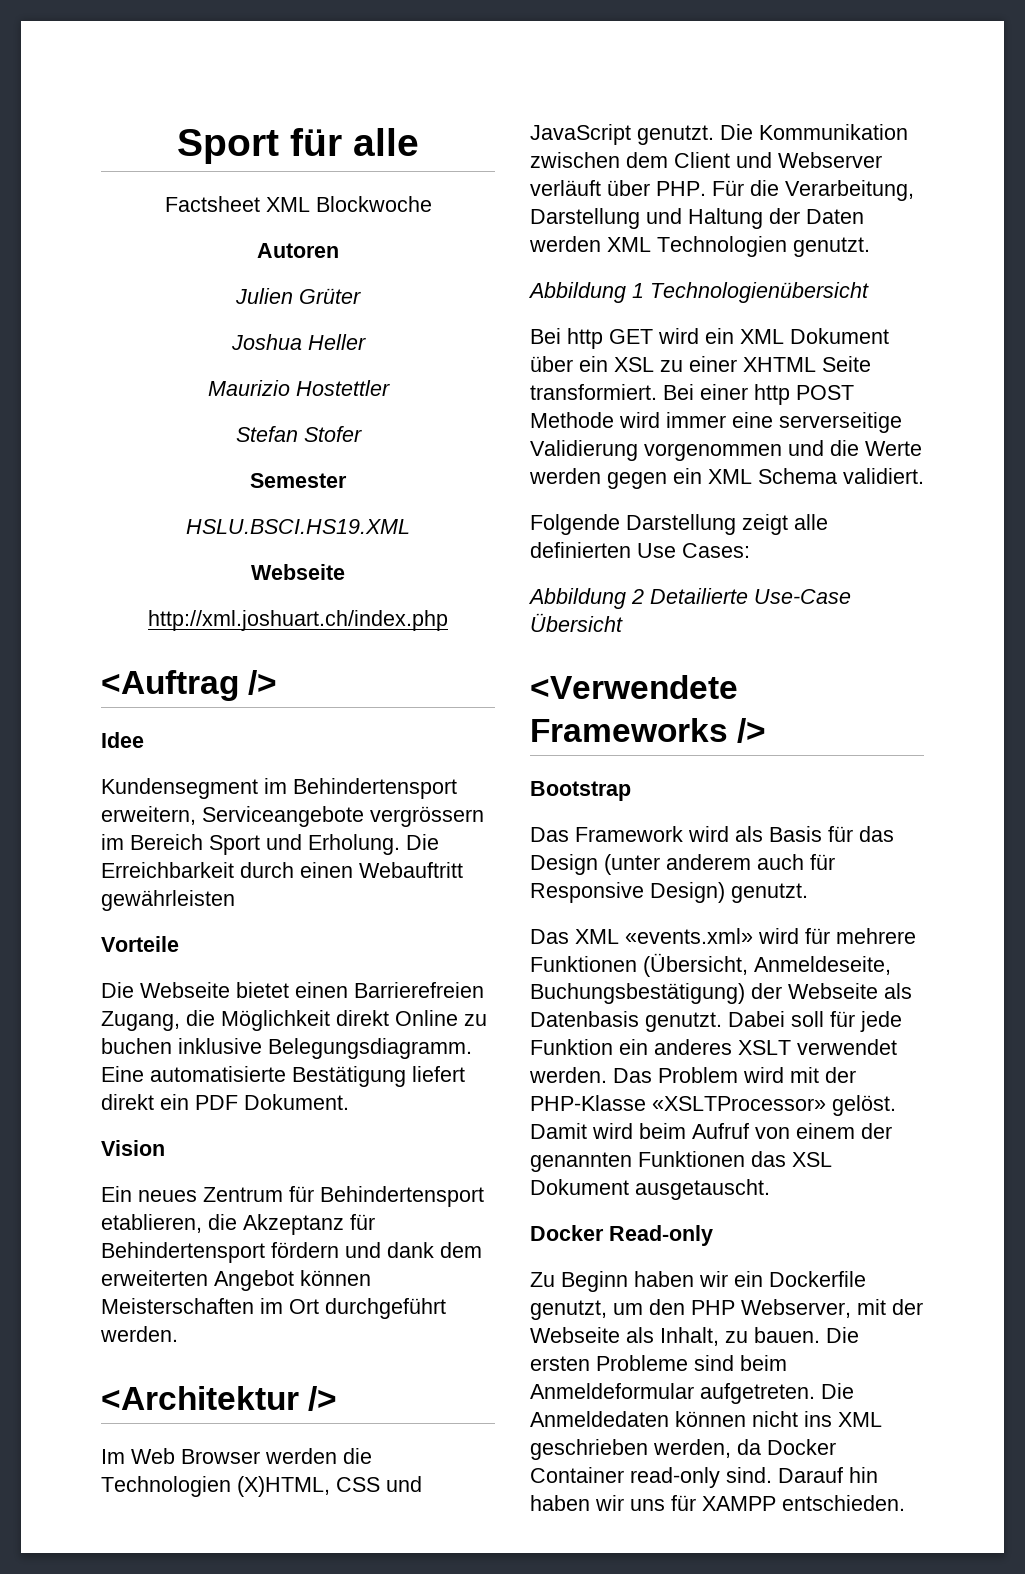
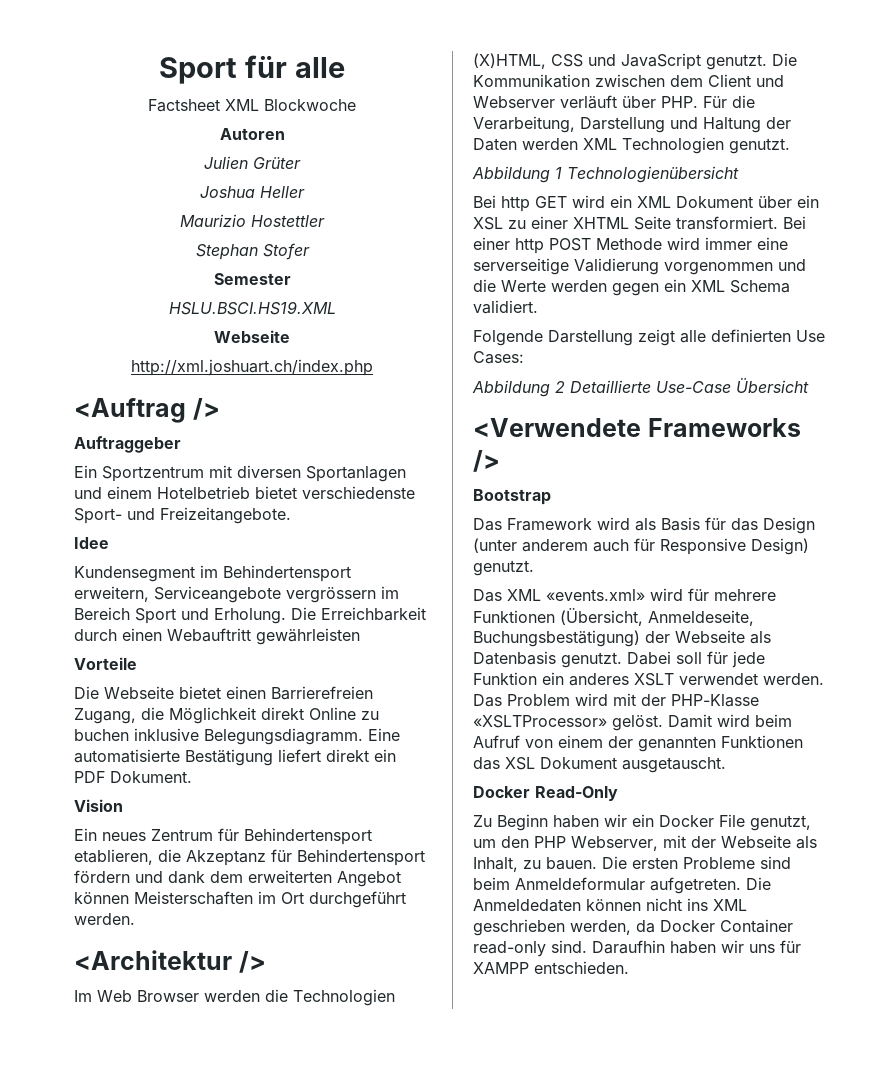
[235,426,298,442] Stefan -> [195,244,258,260] Stephan
(278, 682) none -> [74,436,181,453] [74,465,406,482] [74,486,415,499] [74,507,291,524] // Auftraggeber // Ein Sportzentrum mit diversen Sportanlagen und einem Hotelbetrieb bietet verschiedenste Sport- und Freizeitangebote.
[650,588,748,604] Detailierte -> [570,380,651,393] Detaillierte
[609,1225,713,1246] Read-only -> [535,786,618,801] Read-Only
[769,1271,866,1287] Dockerfile -> [659,814,745,827] Docker File
[778,1467,878,1483] Darauf hin -> [592,940,665,954] Daraufhin

